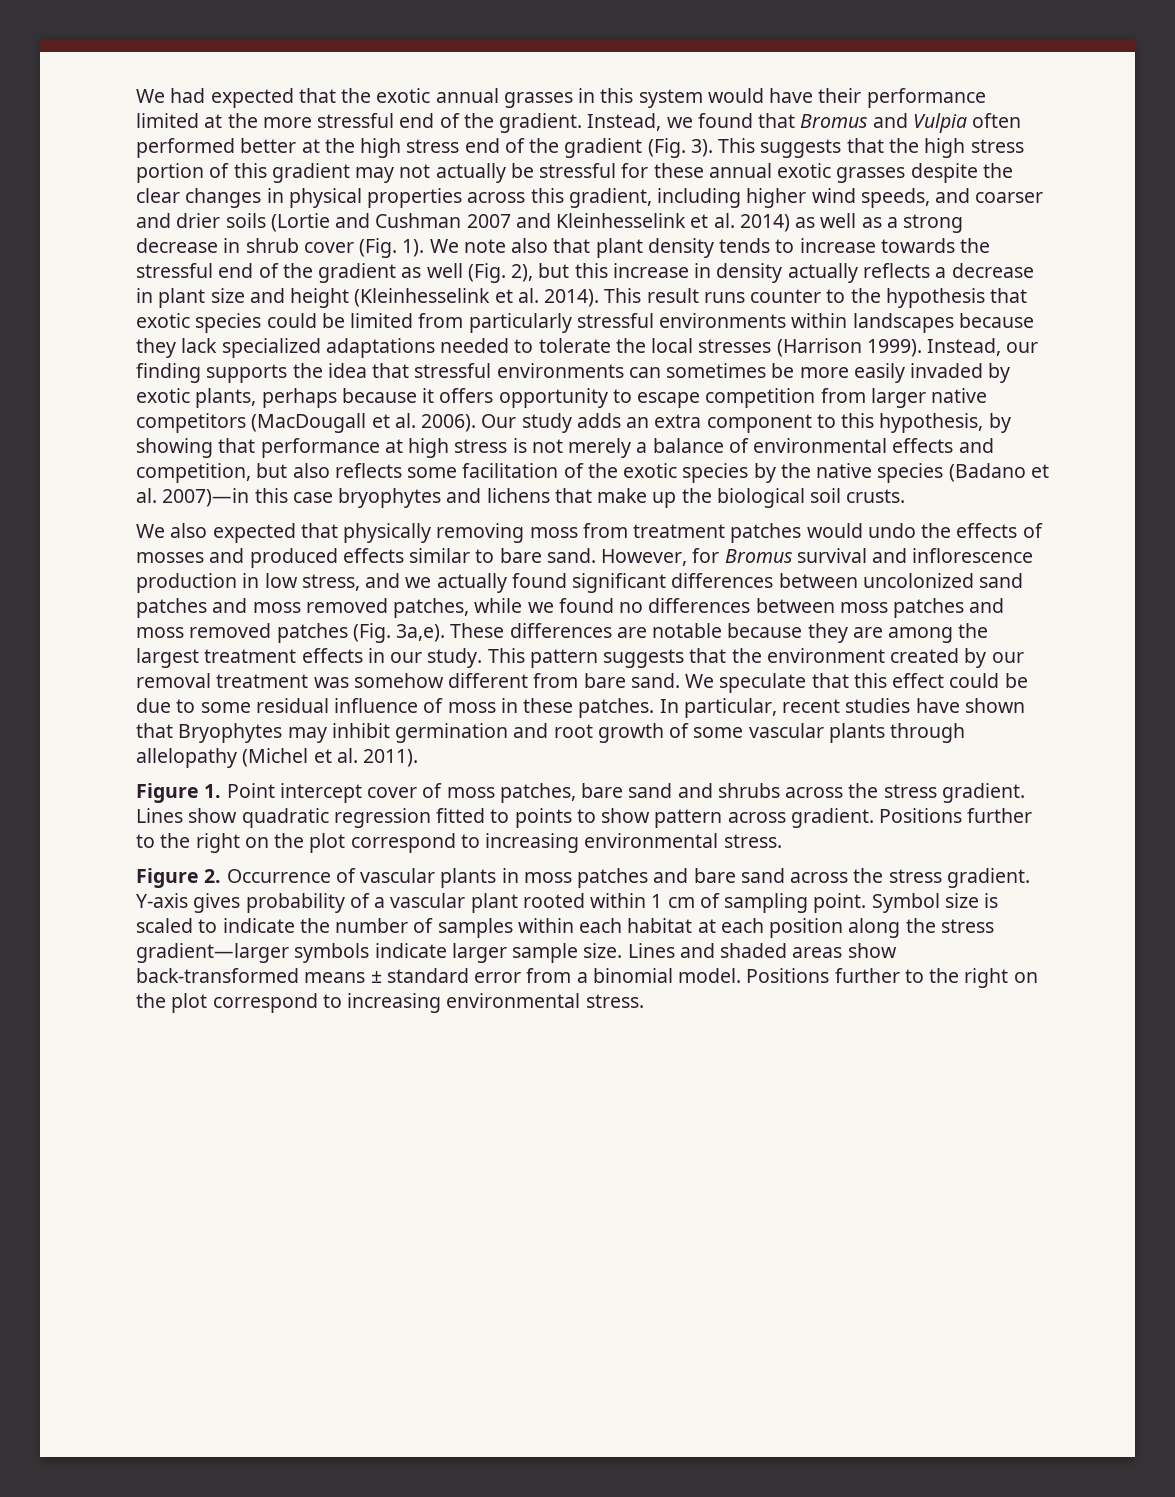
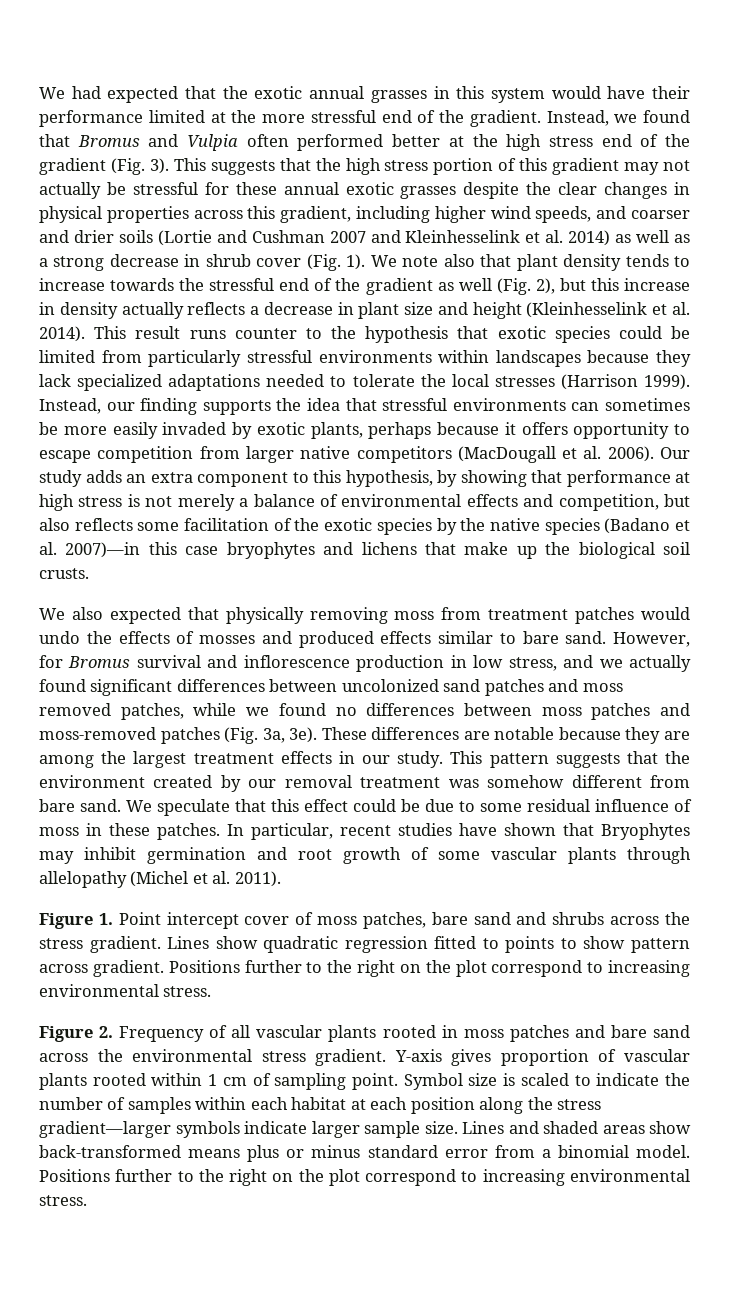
[136,623,446,643] moss removed patches (Fig. 3a,e). -> [39,727,318,744] moss-removed patches (Fig. 3a, 3e).
[226,868,497,888] Occurrence of vascular plants -> [119,1025,436,1042] Frequency of all vascular plants rooted
(884, 875) none -> [132,1049,253,1062] environmental
[245,893,518,913] probability of a vascular plant -> [500,1049,690,1066] [39,1073,87,1090] proportion of vascular plants
[370,971,382,983] ± -> [247,1145,361,1162] plus or minus

